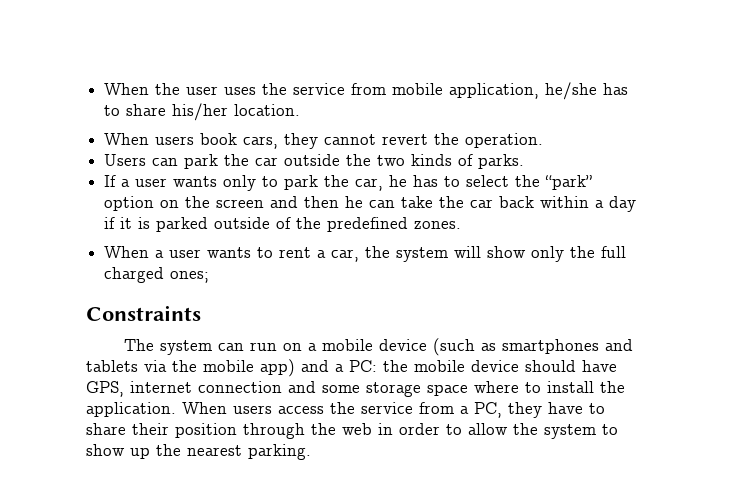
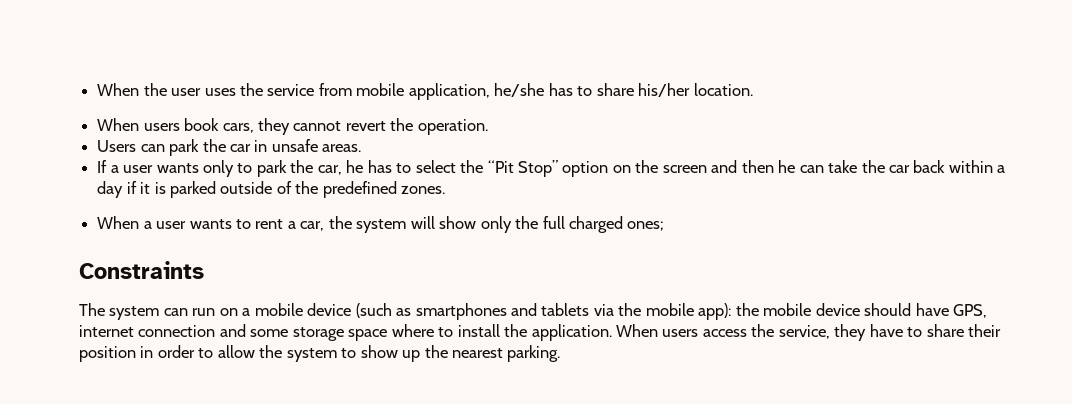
[284,154,525,169] outside the two kinds of parks. -> [254,139,362,152] in unsafe areas.
[545,175,593,190] “park” -> [487,160,558,177] “Pit Stop”
[260,359,377,377] app) and a PC: -> [698,303,732,320] app):
[361,402,502,418] service from a PC, -> [778,325,830,339] service,
[243,423,372,439] through the web -> (136, 354) none

